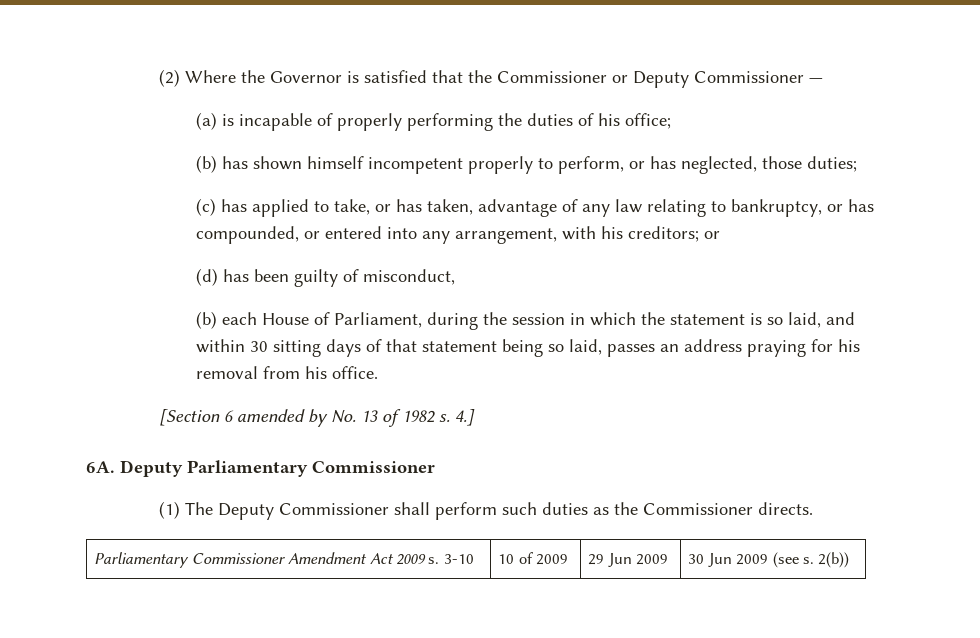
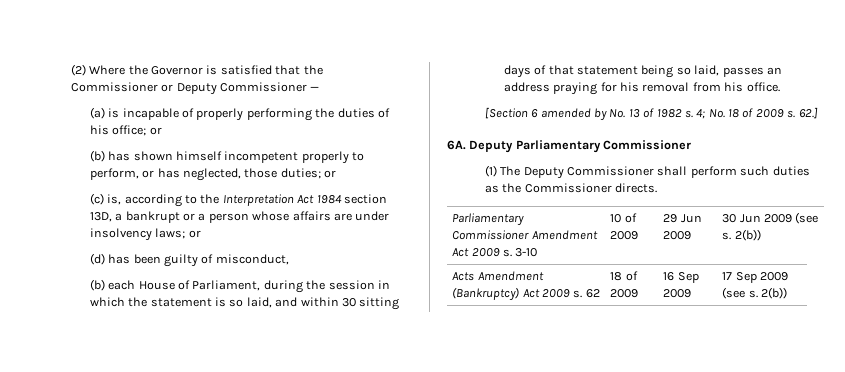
(671, 121) none -> [149,127,162,135] or
(857, 164) none -> [324,170,337,178] or
[220,199,874,217] [195,226,699,244] has applied to take, or has taken, advantage of any law relating to bankruptcy, or has compounded, or entered into any arrangement, with his creditors; -> [107,194,387,207] [89,211,390,223] [89,228,186,241] is, according to the Interpretation Act 1984 section 13D, a bankrupt or a person whose affairs are under insolvency laws;
[455,409,476,426] 4.] -> [696,107,818,119] 4; No. 18 of 2009 s. 62.]
(850, 560) none -> [452,271,544,281] [452,287,600,301] [610,271,638,281] [610,289,639,298] [663,272,699,283] [663,289,692,298] [722,272,789,283] [722,287,788,299] // Acts Amendment (Bankruptcy) Act 2009 s. 62 | 18 of 2009 | 16 Sep 2009 | 17 Sep 2009 (see s. 2(b))

